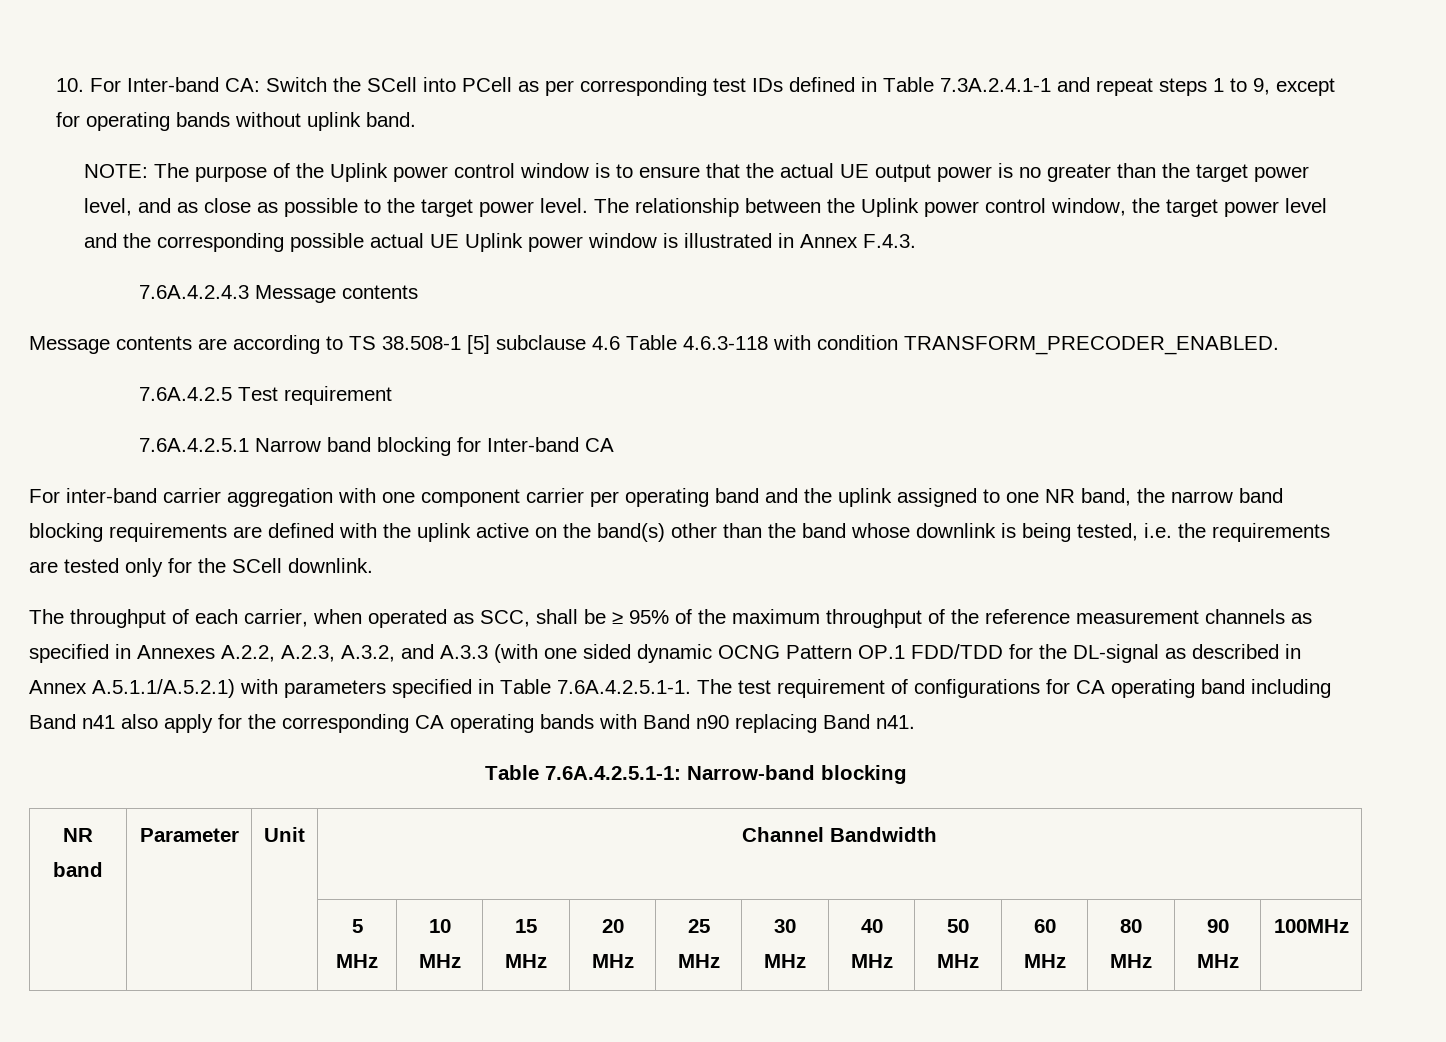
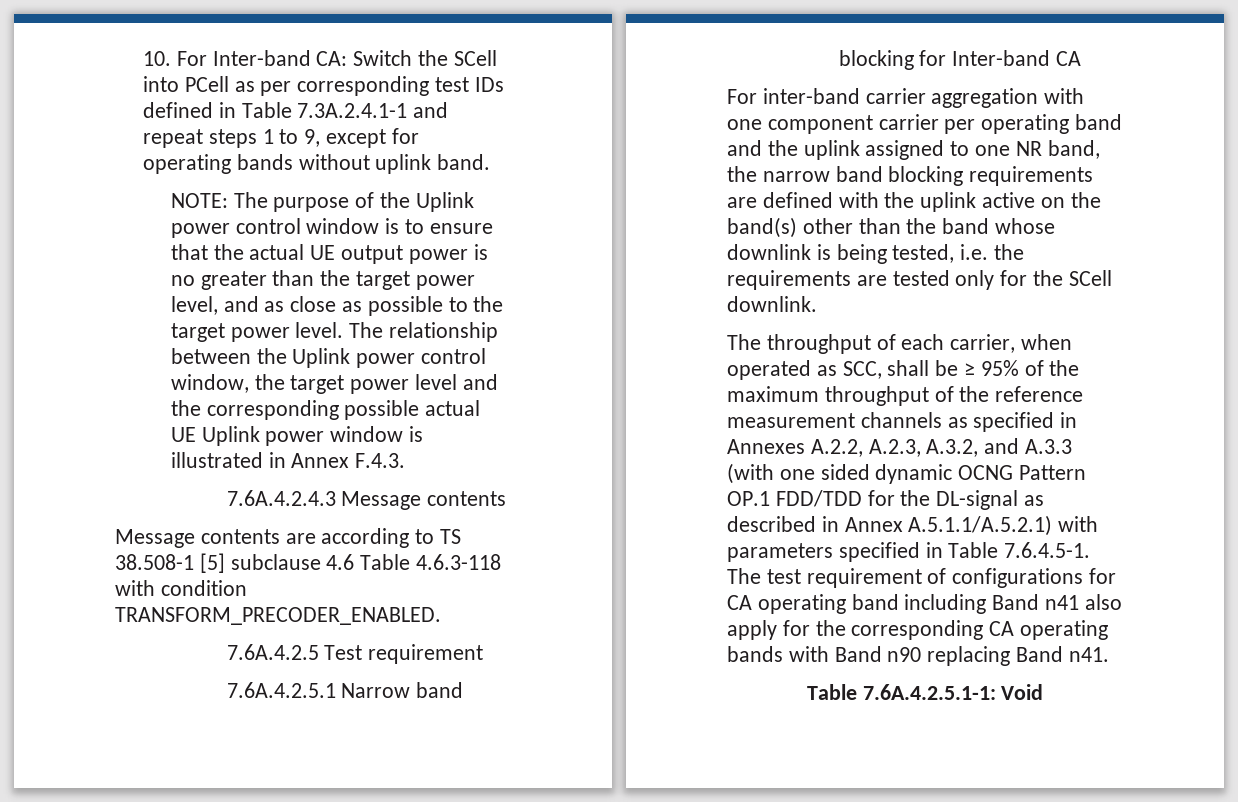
[557,680,691,694] 7.6A.4.2.5.1-1. -> [1004,542,1091,558] 7.6.4.5-1.
[686,765,907,784] [63,828,93,842] [53,862,103,877] [139,828,239,842] [264,827,305,842] [742,827,937,842] [351,919,363,933] [336,954,378,968] [428,919,451,933] [418,954,461,968] [515,919,537,933] [505,954,547,968] [601,919,624,933] [591,954,634,968] [687,919,710,933] [677,954,720,968] [774,919,796,933] [764,954,806,968] [860,919,883,933] [850,954,893,968] [947,919,969,933] [937,954,979,968] [1033,919,1056,933] [1023,954,1066,968] [1120,919,1142,933] [1110,954,1152,968] [1206,919,1229,933] [1196,954,1239,968] [1273,919,1349,933] Narrow-band blocking // NR band | Parameter | Unit | Channel Bandwidth // | | | 5 MHz | 10 MHz | 15 MHz | 20 MHz | 25 MHz | 30 MHz | 40 MHz | 50 MHz | 60 MHz | 80 MHz | 90 MHz | 100MHz -> [1001,684,1044,700] Void

